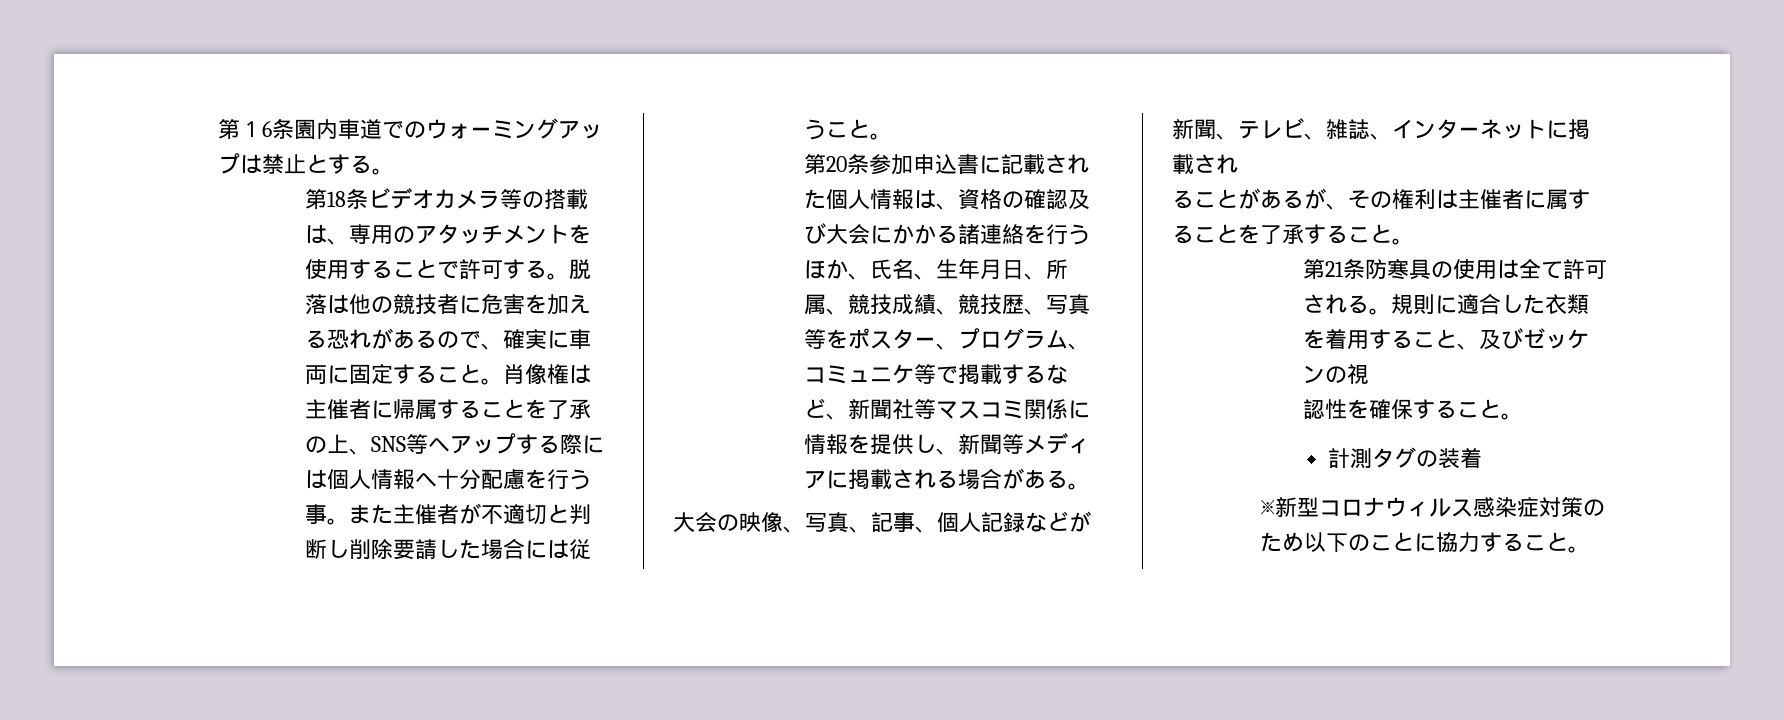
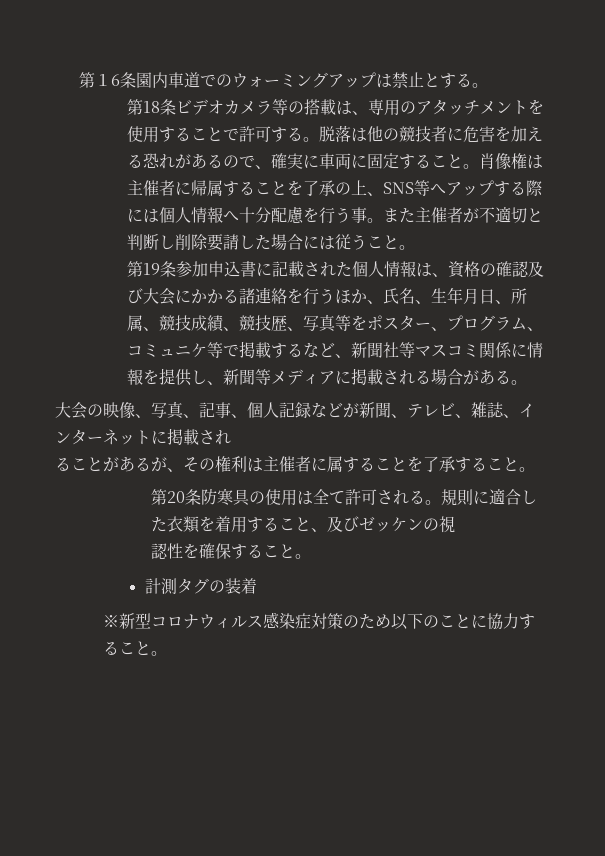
[826,156,848,172] 20 -> [143,263,161,275] 19
[1325,261,1345,277] 21 -> [167,491,186,503] 20

